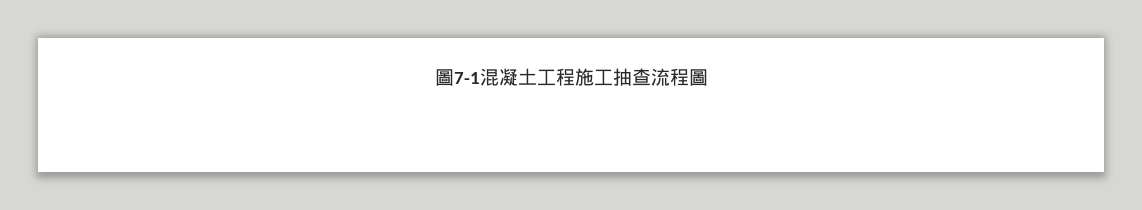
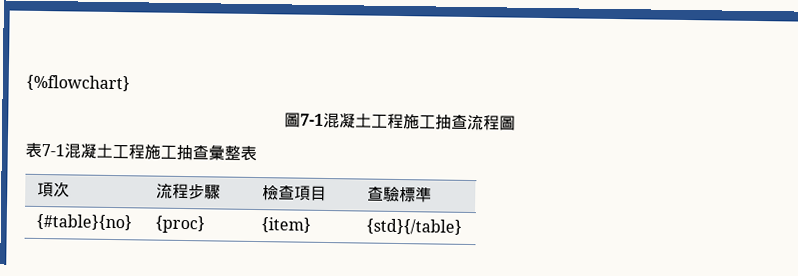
(434, 77) none -> [26,74,130,92] {%flowchart} //
(708, 77) none -> [25,142,257,162] [36,181,70,198] [155,183,221,200] [261,184,327,201] [366,185,432,203] [35,213,132,231] [154,215,205,234] [260,217,311,233] [365,218,462,235] // 表7-1混凝土工程施工抽查彙整表 // 項次 | 流程步驟 | 檢查項目 | 查驗標準 // {#table}{no} | {proc} | {item} | {std}{/table}

